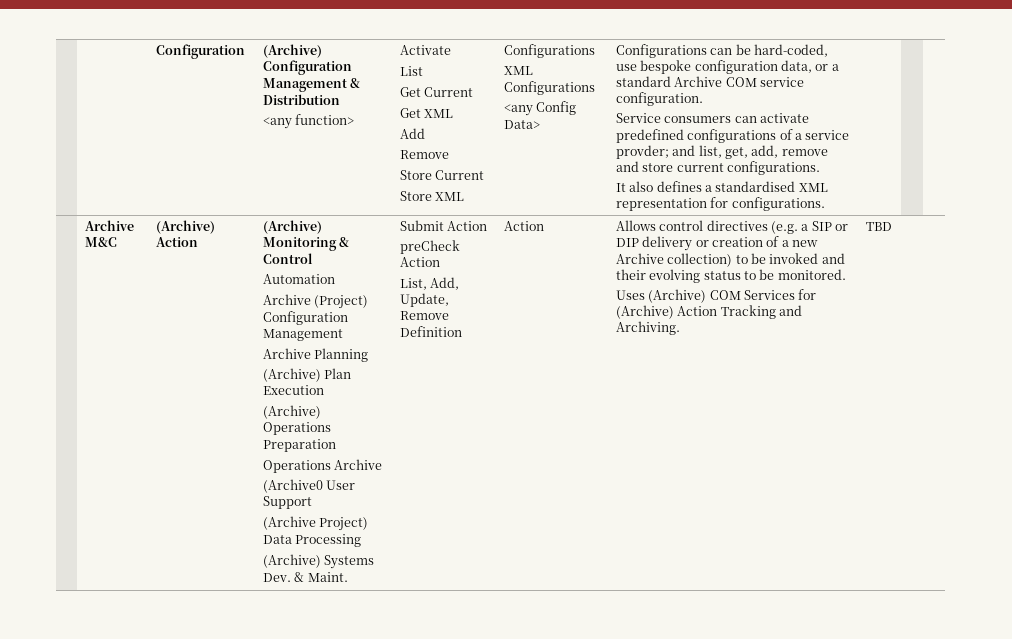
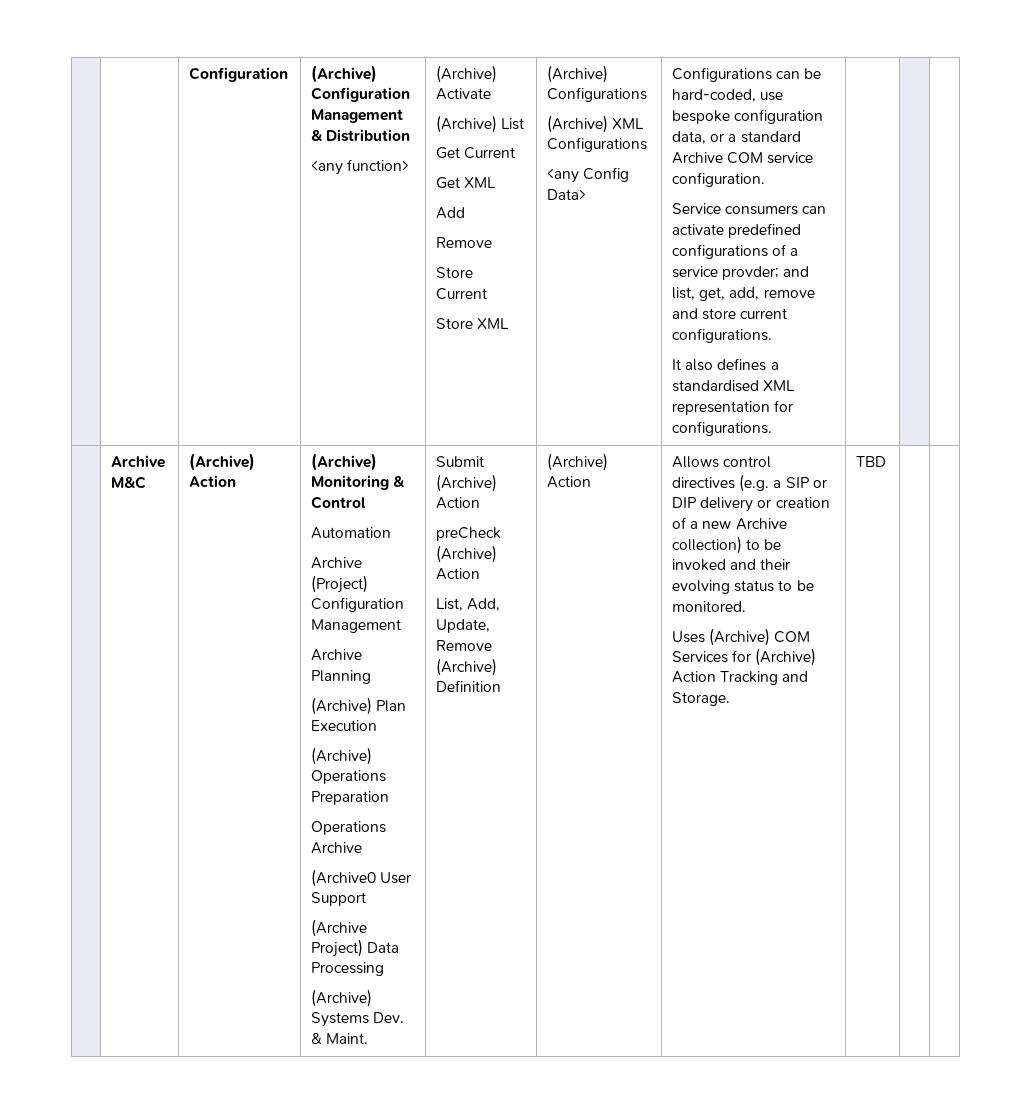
(355, 119) none -> [436,65,498,83] (Archive)
(451, 50) none -> [436,115,498,133] (Archive)
[503,44,595,58] Configurations // -> [547,65,609,83] [547,87,648,102] [547,115,609,133] (Archive) Configurations // (Archive)
(444, 225) none -> [436,474,498,492] (Archive)
(460, 247) none -> [436,545,498,563] (Archive)
(449, 315) none -> [436,658,498,676] (Archive)
(462, 331) none -> [547,453,609,471] (Archive)
[615,321,680,335] Archiving. -> [672,692,731,706] Storage.

